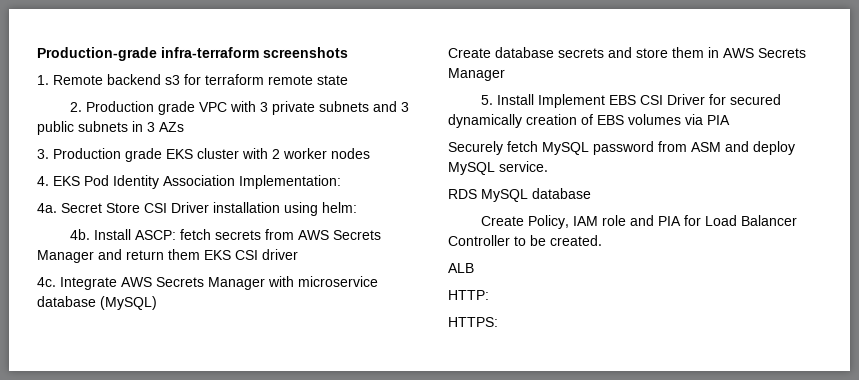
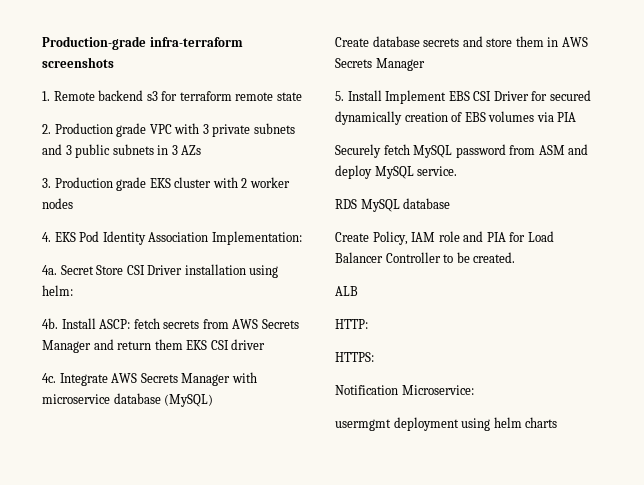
(498, 322) none -> [335,385,474,395] [335,417,558,431] // Notification Microservice: // usermgmt deployment using helm charts

